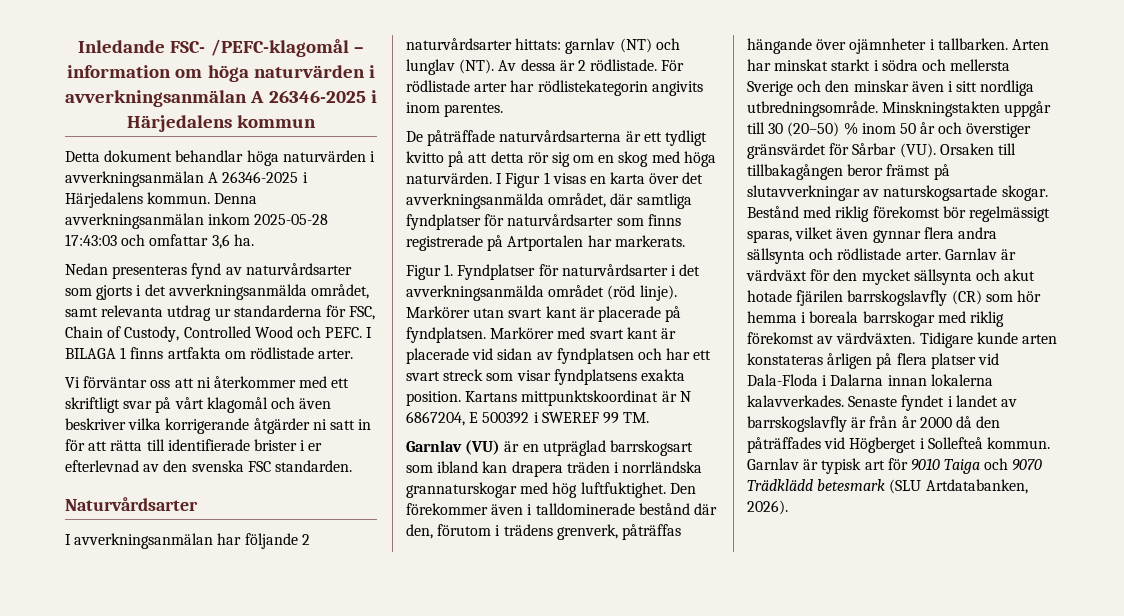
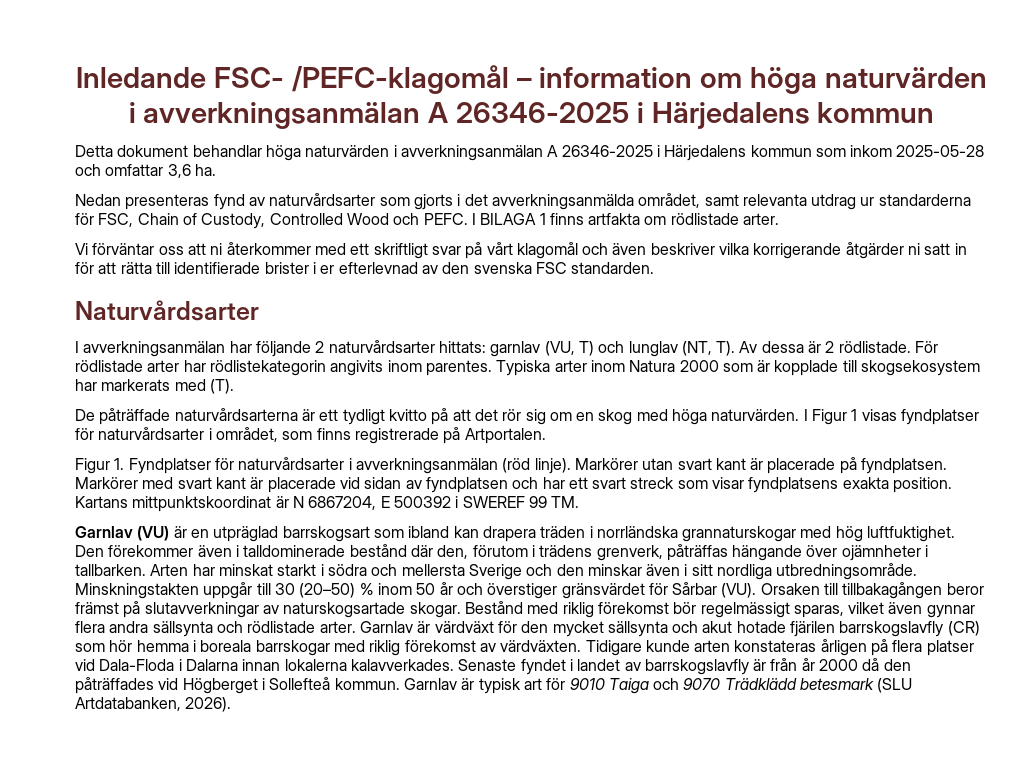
[147,192,258,204] [65,213,204,229] kommun. Denna avverkningsanmälan -> [750,145,846,157] kommun som
[65,234,117,246] 17:43:03 -> (985, 151) none
[619,38,680,53] [406,59,495,75] (NT) och lunglav (NT). -> [544,341,736,357] (VU, T) och lunglav (NT, T).
(504, 110) none -> [496,360,981,376] [75,379,234,394] Typiska arter inom Natura 2000 som är kopplade till skogsekosystem har markerats med (T).
[490,151,524,163] detta -> [474,409,498,421] det
[589,172,704,184] [406,193,692,209] en karta över det avverkningsanmälda området, där samtliga -> (897, 415) none
(614, 220) none -> [208,427,278,442] i området,
[507,235,685,251] Artportalen har markerats. -> [464,428,546,444] Artportalen.
[679,264,701,276] [406,285,605,301] det avverkningsanmälda området -> [355,458,498,474] avverkningsanmälan

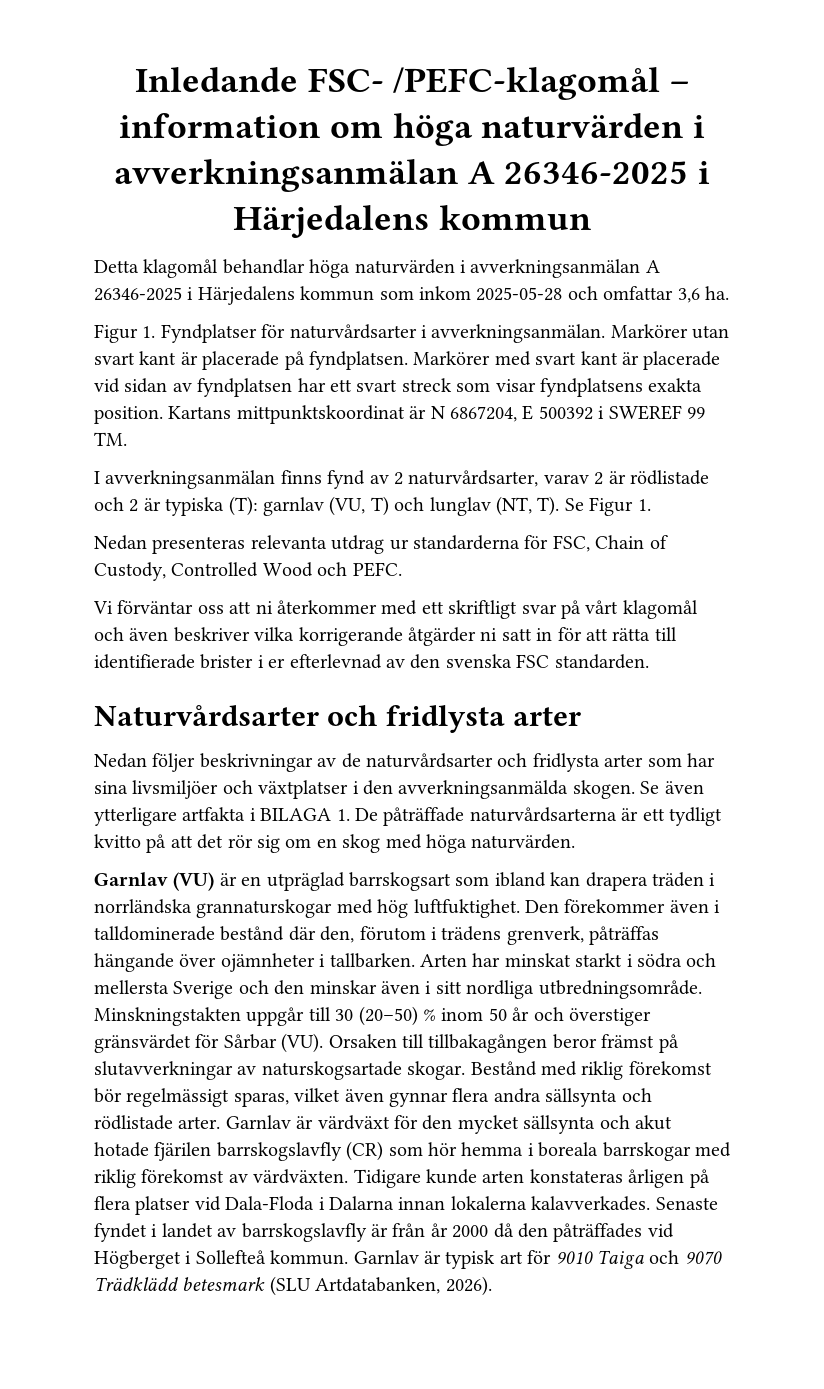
[117,145,189,157] dokument -> [143,259,219,278] klagomål
[75,193,739,210] Nedan presenteras fynd av naturvårdsarter som gjorts i det avverkningsanmälda området, samt -> [94,324,730,343] [94,351,721,370] [94,378,703,397] [94,405,705,424] [94,432,127,446] [94,470,709,489] [94,496,651,516] [94,535,246,554] Figur 1. Fyndplatser för naturvårdsarter i avverkningsanmälan. Markörer utan svart kant är placerade på fyndplatsen. Markörer med svart kant är placerade vid sidan av fyndplatsen har ett svart streck som visar fyndplatsens exakta position. Kartans mittpunktskoordinat är N 6867204, E 500392 i SWEREF 99 TM. // I avverkningsanmälan finns fynd av 2 naturvårdsarter, varav 2 är rödlistade och 2 är typiska (T): garnlav (VU, T) och lunglav (NT, T). Se Figur 1. // Nedan presenteras
[471,213,780,225] I BILAGA 1 finns artfakta om rödlistade arter. -> (402, 569) none
[75,340,939,357] [75,360,981,376] [75,379,234,394] // I avverkningsanmälan har följande 2 naturvårdsarter hittats: garnlav (VU, T) och lunglav (NT, T). Av dessa är 2 rödlistade. För rödlistade arter har rödlistekategorin angivits inom parentes. Typiska arter inom Natura 2000 som är kopplade till skogsekosystem har markerats med (T). // -> [327,705,582,733] [94,753,715,772] [94,780,704,799] [94,807,350,826] och fridlysta arter // Nedan följer beskrivningar av de naturvårdsarter och fridlysta arter som har sina livsmiljöer och växtplatser i den avverkningsanmälda skogen. Se även ytterligare artfakta i BILAGA 1.
[803,409,980,425] [75,427,546,444] [75,457,948,474] [75,477,953,493] [75,496,580,512] I Figur 1 visas fyndplatser för naturvårdsarter i området, som finns registrerade på Artportalen. // Figur 1. Fyndplatser för naturvårdsarter i avverkningsanmälan (röd linje). Markörer utan svart kant är placerade på fyndplatsen. Markörer med svart kant är placerade vid sidan av fyndplatsen och har ett svart streck som visar fyndplatsens exakta position. Kartans mittpunktskoordinat är N 6867204, E 500392 i SWEREF 99 TM. -> (576, 841) none

